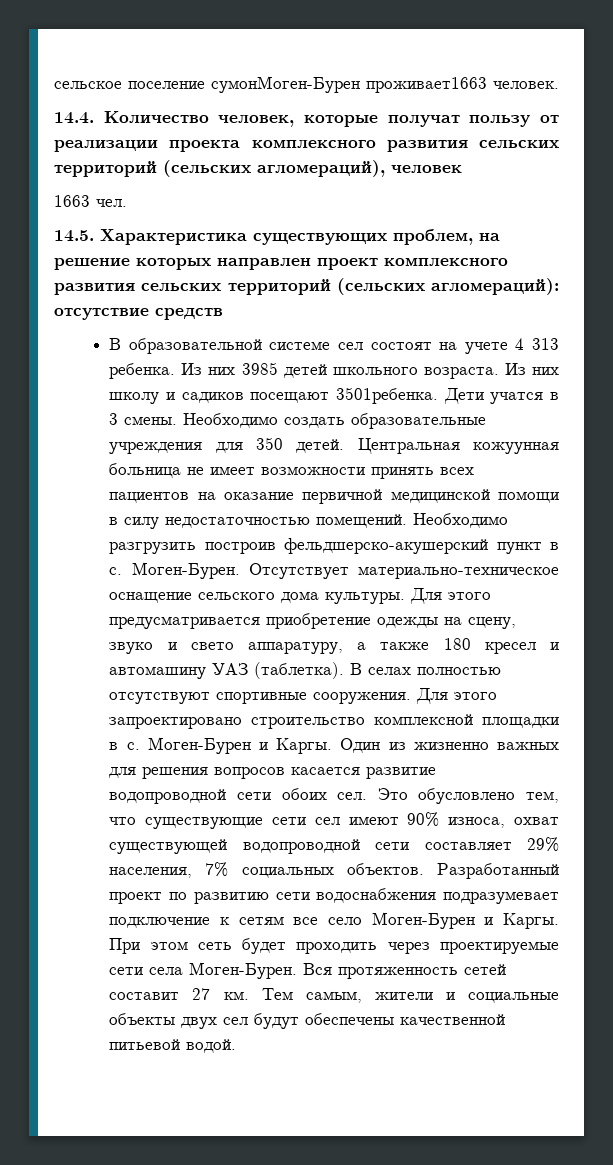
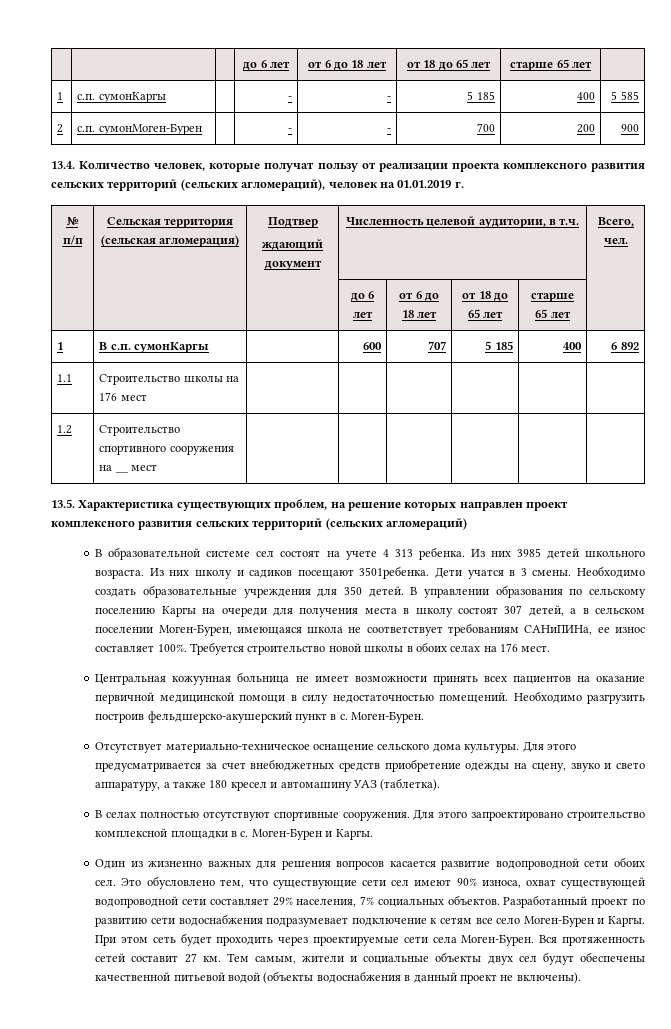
[54,76,559,93] [54,112,94,124] сельское поселение сумонМоген-Бурен проживает1663 человек. // 14.4. -> [243,60,290,71] [308,60,387,71] [406,59,492,71] [510,59,592,71] [57,92,64,100] [77,92,166,103] [287,96,292,100] [386,96,391,100] [467,91,495,100] [576,92,595,100] [611,91,639,100] [57,124,64,133] [77,123,202,135] [287,128,292,132] [386,128,391,132] [476,123,495,132] [576,124,595,133] [620,124,639,132] [51,161,75,169] | | | до 6 лет | от 6 до 18 лет | от 18 до 65 лет | старше 65 лет | // 1 | с.п. сумонКаргы | | - | - | 5 185 | 400 | 5 585 // 2 | с.п. сумонМоген-Бурен | | - | - | 700 | 200 | 900 // 13.4.
[54,195,127,207] [54,230,94,242] // 1663 чел. // 14.5. -> [379,180,464,188] [65,217,79,225] [62,235,83,245] [106,217,234,228] [100,235,240,247] [267,217,318,228] [261,239,323,251] [264,260,322,270] [345,216,580,228] [597,217,634,227] [603,238,628,244] [350,291,375,302] [352,311,373,318] [399,291,439,302] [401,310,438,318] [462,291,508,302] [467,309,504,318] [531,292,574,302] [535,309,571,318] [57,342,64,350] [99,342,209,353] [362,342,382,350] [427,341,446,350] [485,341,513,350] [562,342,582,350] [611,342,639,350] [57,374,73,382] [99,374,239,385] [99,392,147,401] [57,425,73,434] [99,425,181,436] [99,445,234,455] [99,465,113,471] [115,471,129,473] [130,464,157,471] [51,499,75,508] на 01.01.2019 г. // № п/п | Сельская территория (сельская агломерация) | Подтвер // ждающий документ | Численность целевой аудитории, в т.ч. | Всего, чел. // | | | до 6 лет | от 6 до 18 лет | от 18 до 65 лет | старше 65 лет | // 1 | В с.п. сумонКаргы | | 600 | 707 | 5 185 | 400 | 6 892 // 1.1 | Строительство школы на 176 мест | | | | | | // 1.2 | Строительство спортивного сооружения на __ мест | | | | | | // 13.5.
[431,278,559,295] [54,308,223,320] агломераций): отсутствие средств -> [385,518,467,530] агломераций)
(345, 446) none -> [410,585,646,598] [95,605,645,617] [95,623,645,636] [95,642,551,655] В управлении образования по сельскому поселению Каргы на очереди для получения места в школу состоят 307 детей, а в сельском поселении Моген-Бурен, имеющаяся школа не соответствует требованиям САНиПИНа, ее износ составляет 100%. Требуется строительство новой школы в обоих селах на 176 мест. //
(240, 570) none -> (425, 717) //
(261, 622) none -> [205,759,381,772] за счет внебюджетных средств
(345, 670) none -> (441, 784) //
(333, 746) none -> (373, 834) //
[186,1039,237,1053] водой. -> [228,971,581,984] водой (объекты водоснабжения в данный проект не включены).

